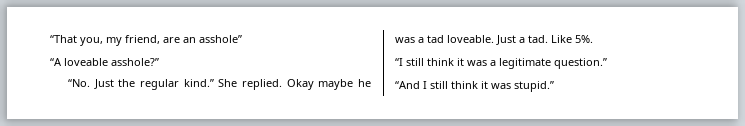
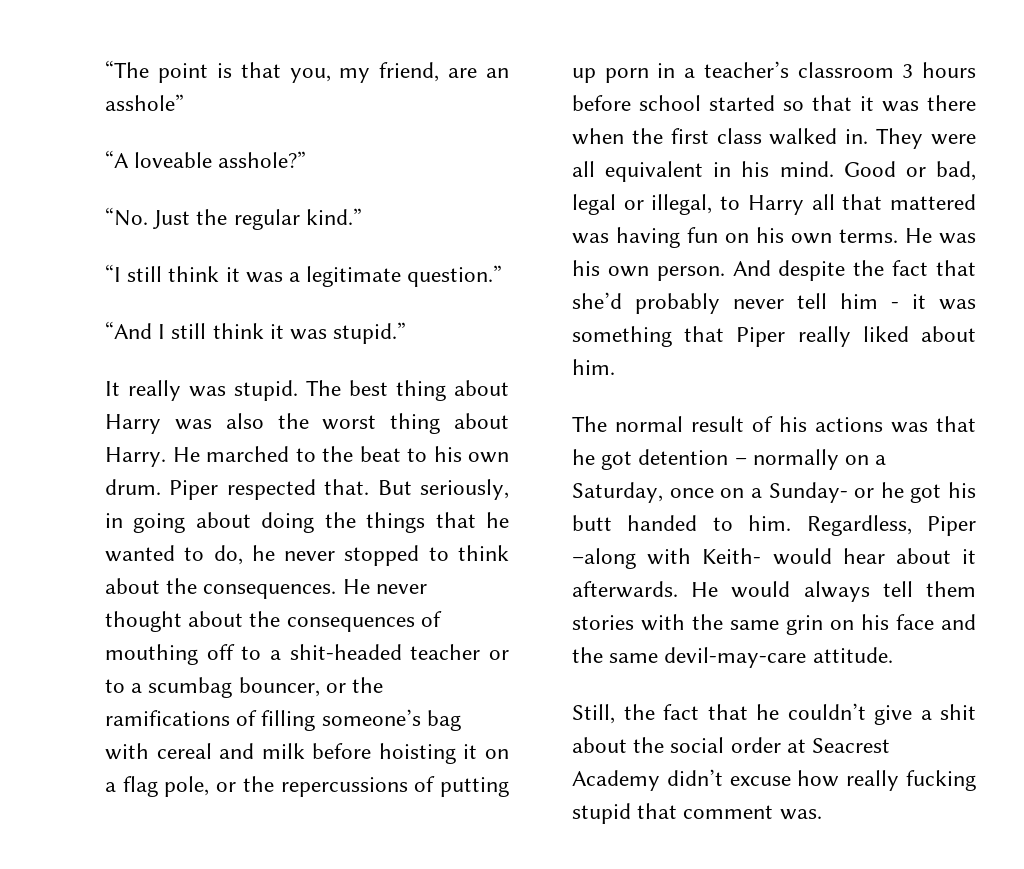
[50,35,77,43] “That -> [105,60,281,83] “The point is that
[218,79,371,90] [395,35,593,45] She replied. Okay maybe he was a tad loveable. Just a tad. Like 5%. -> (362, 216) none
(554, 86) none -> [105,380,509,401] [105,413,509,434] [105,446,509,467] [105,479,509,500] [105,512,509,533] [105,545,509,566] [105,578,427,599] [105,611,442,632] [105,644,509,665] [105,677,384,698] [105,709,461,731] [105,743,509,764] [105,776,509,797] [572,61,976,83] [572,95,976,112] [572,128,976,149] [572,161,976,182] [572,194,976,215] [572,227,976,248] [572,260,976,281] [572,292,976,314] [572,326,976,347] [572,359,615,375] [572,416,976,433] [572,449,887,470] [572,482,976,503] [572,515,976,536] [572,548,976,569] [572,581,976,602] [572,614,976,635] [572,647,893,668] [572,703,976,725] [572,737,891,753] [572,769,976,791] [572,803,822,824] // It really was stupid. The best thing about Harry was also the worst thing about Harry. He marched to the beat to his own drum. Piper respected that. But seriously, in going about doing the things that he wanted to do, he never stopped to think about the consequences. He never thought about the consequences of mouthing off to a shit-headed teacher or to a scumbag bouncer, or the ramifications of filling someone’s bag with cereal and milk before hoisting it on a flag pole, or the repercussions of putting up porn in a teacher’s classroom 3 hours before school started so that it was there when the first class walked in. They were all equivalent in his mind. Good or bad, legal or illegal, to Harry all that mattered was having fun on his own terms. He was his own person. And despite the fact that she’d probably never tell him - it was something that Piper really liked about him. // The normal result of his actions was that he got detention – normally on a Saturday, once on a Sunday- or he got his butt handed to him. Regardless, Piper –along with Keith- would hear about it afterwards. He would always tell them stories with the same grin on his face and the same devil-may-care attitude. // Still, the fact that he couldn’t give a shit about the social order at Seacrest Academy didn’t excuse how really fucking stupid that comment was.

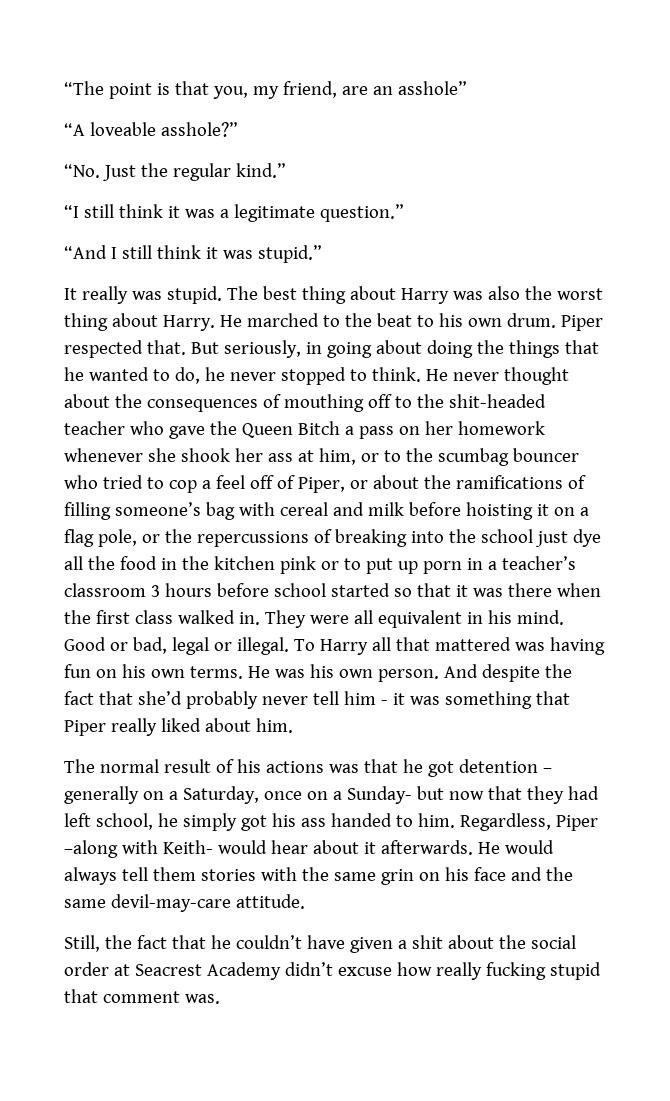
[457,545,509,561] [105,578,337,599] think about the consequences. -> [371,367,421,382] think.
[270,650,281,660] a -> [416,394,444,408] the
[489,650,509,660] [105,677,346,698] or to a scumbag bouncer, or -> [129,421,545,439] [64,448,579,466] [64,475,419,493] who gave the Queen Bitch a pass on her homework whenever she shook her ass at him, or to the scumbag bouncer who tried to cop a feel off of Piper, or about
[440,777,509,797] putting -> [334,529,601,547] [64,556,393,574] breaking into the school just dye all the food in the kitchen pink or to put
[651,194,741,215] illegal, to -> [236,637,315,655] illegal. To
[752,449,839,470] normally -> [64,786,139,804] generally
[854,482,904,498] or he -> [416,786,599,804] [64,813,237,831] but now that they had left school, he simply
[572,515,612,531] butt -> [300,818,326,827] ass
[874,705,912,725] give -> [306,935,393,953] have given

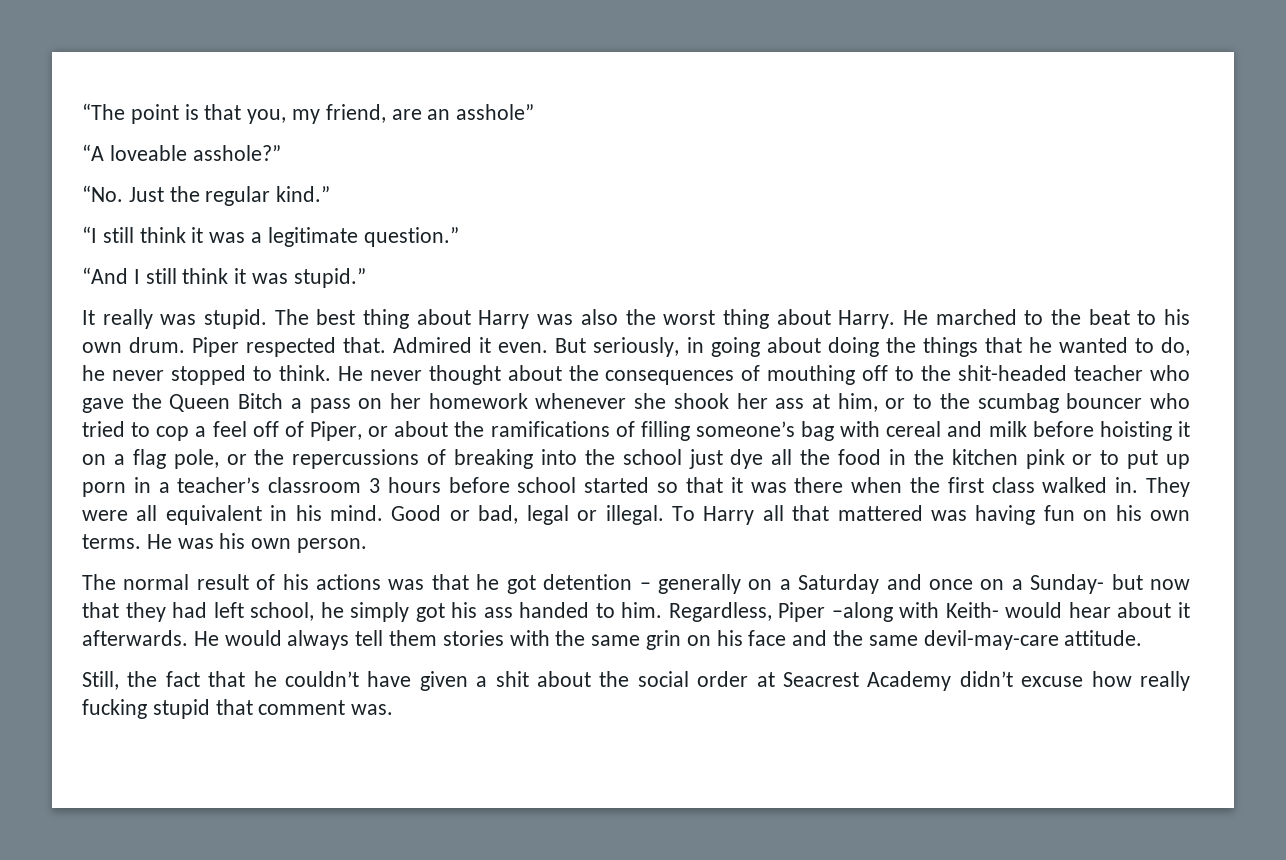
(186, 347) none -> [393,337,549,353] Admired it even.
[443,664,572,682] [64,691,570,709] [64,718,293,736] And despite the fact that she’d probably never tell him - it was something that Piper really liked about him. -> (368, 545) none
[182,786,259,804] Saturday, -> [798,574,922,594] Saturday and

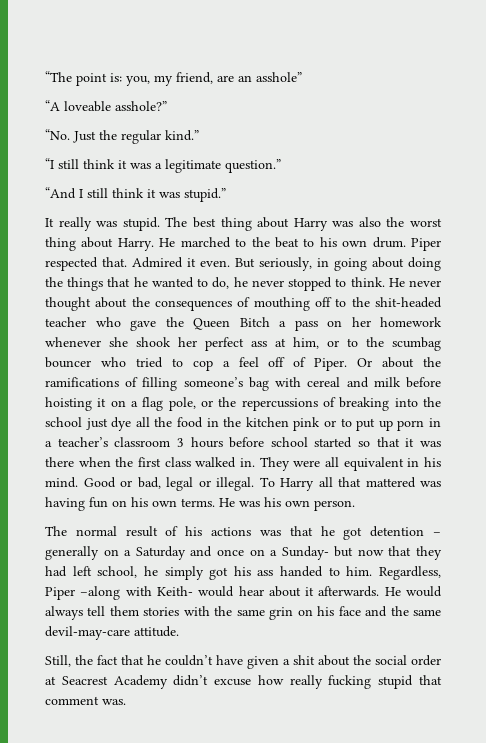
[184,104,242,120] is that -> [110,73,122,82] is:
(768, 401) none -> [205,337,244,351] perfect
[309,421,389,441] Piper, or -> [314,358,373,371] Piper. Or

